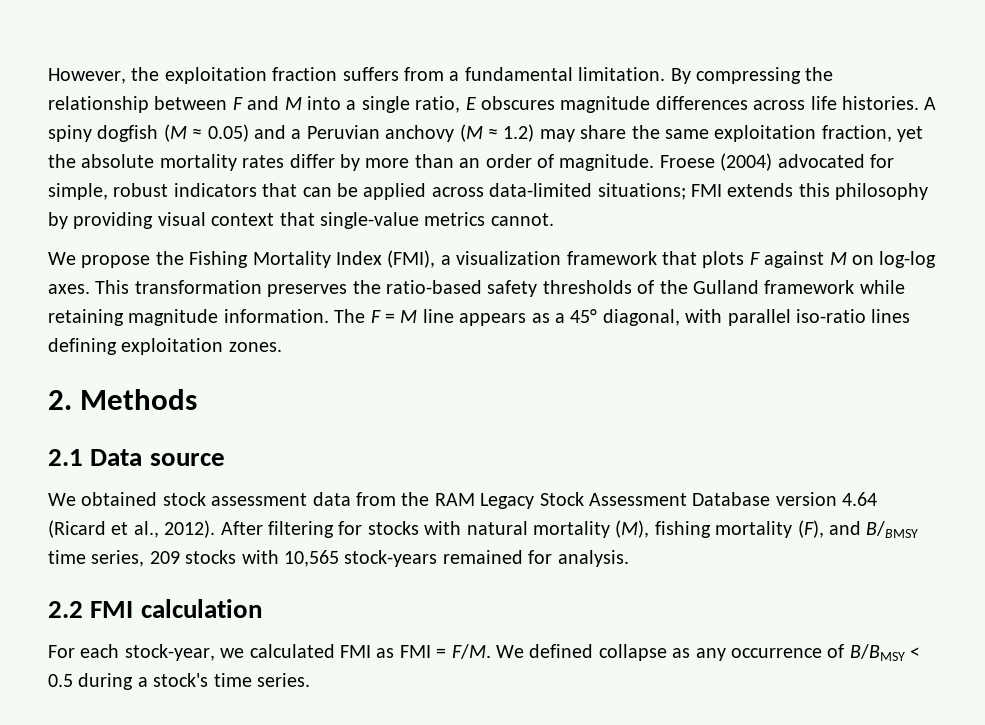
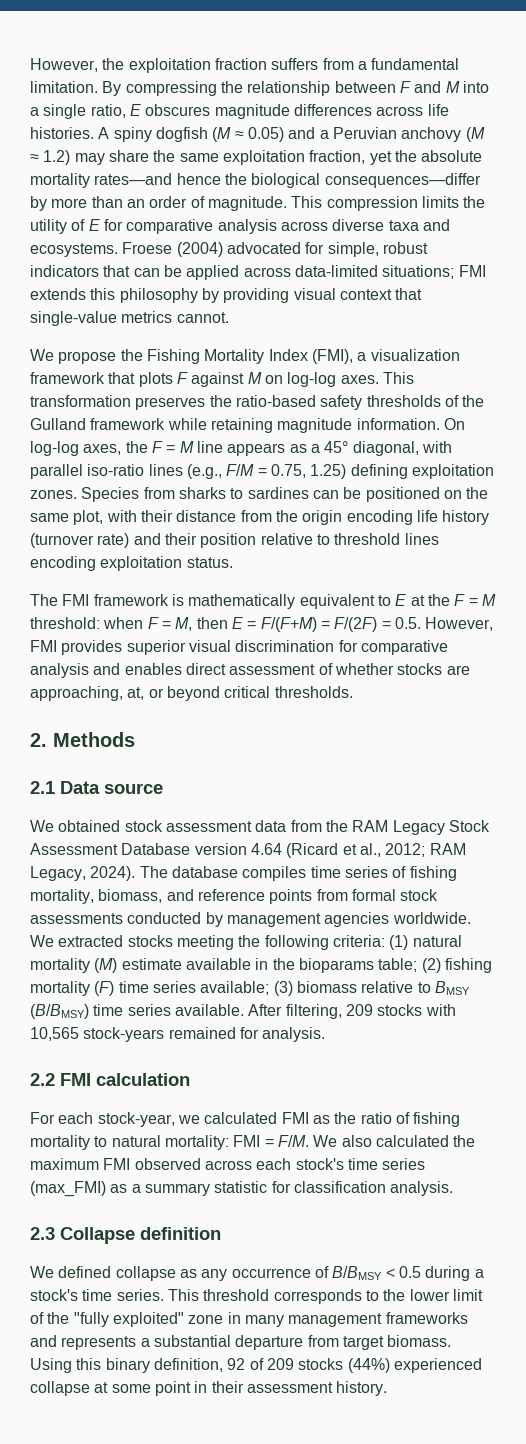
[242,154,335,168] rates differ -> [94,173,481,188] rates—and hence the biological consequences—differ
(655, 162) none -> [291,196,486,211] [30,219,450,234] [30,243,118,257] This compression limits the utility of E for comparative analysis across diverse taxa and ecosystems.
[334,309,366,323] The -> [443,418,465,430] [30,441,148,456] On log-log axes, the
[48,338,282,355] defining exploitation zones. -> [186,464,494,479] [30,487,489,502] [30,510,490,525] [30,533,439,548] [30,556,233,571] [30,594,496,609] [30,617,494,632] [30,640,448,655] [30,663,470,678] [30,686,353,701] (e.g., F/M = 0.75, 1.25) defining exploitation zones. Species from sharks to sardines can be positioned on the same plot, with their distance from the origin encoding life history (turnover rate) and their position relative to threshold lines encoding exploitation status. // The FMI framework is mathematically equivalent to E at the F = M threshold: when F = M, then E = F/(F+M) = F/(2F) = 0.5. However, FMI provides superior visual discrimination for comparative analysis and enables direct assessment of whether stocks are approaching, at, or beyond critical thresholds.
[164,520,919,538] [48,550,145,567] 2012). After filtering for stocks with natural mortality (M), fishing mortality (F), and B/BMSY time series, -> [385,843,466,857] [30,866,457,881] [30,889,439,904] [30,912,471,927] [30,935,462,950] [30,958,492,973] [30,981,470,996] [30,1004,342,1019] 2012; RAM Legacy, 2024). The database compiles time series of fishing mortality, biomass, and reference points from formal stock assessments conducted by management agencies worldwide. We extracted stocks meeting the following criteria: (1) natural mortality (M) estimate available in the bioparams table; (2) fishing mortality (F) time series available; (3) biomass relative to BMSY (B/BMSY) time series available. After filtering,
[399,644,491,659] FMI = F/M. -> [334,1112,461,1127] [30,1135,476,1150] [30,1158,426,1170] [30,1181,454,1197] [30,1227,221,1244] the ratio of fishing mortality to natural mortality: FMI = F/M. We also calculated the maximum FMI observed across each stock's time series (max_FMI) as a summary statistic for classification analysis. // 2.3 Collapse definition //
(310, 680) none -> [167,1289,483,1304] [30,1312,468,1327] [30,1335,452,1350] [30,1358,482,1373] [30,1381,388,1396] This threshold corresponds to the lower limit of the "fully exploited" zone in many management frameworks and represents a substantial departure from target biomass. Using this binary definition, 92 of 209 stocks (44%) experienced collapse at some point in their assessment history.

